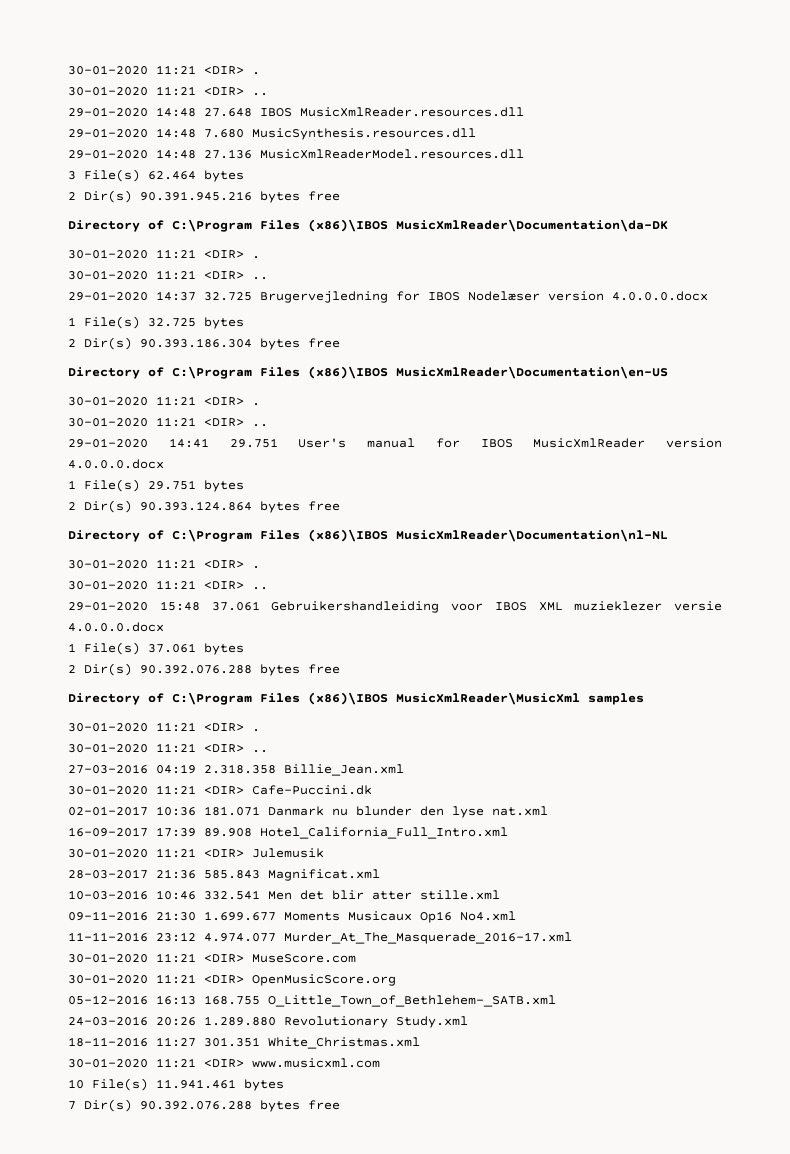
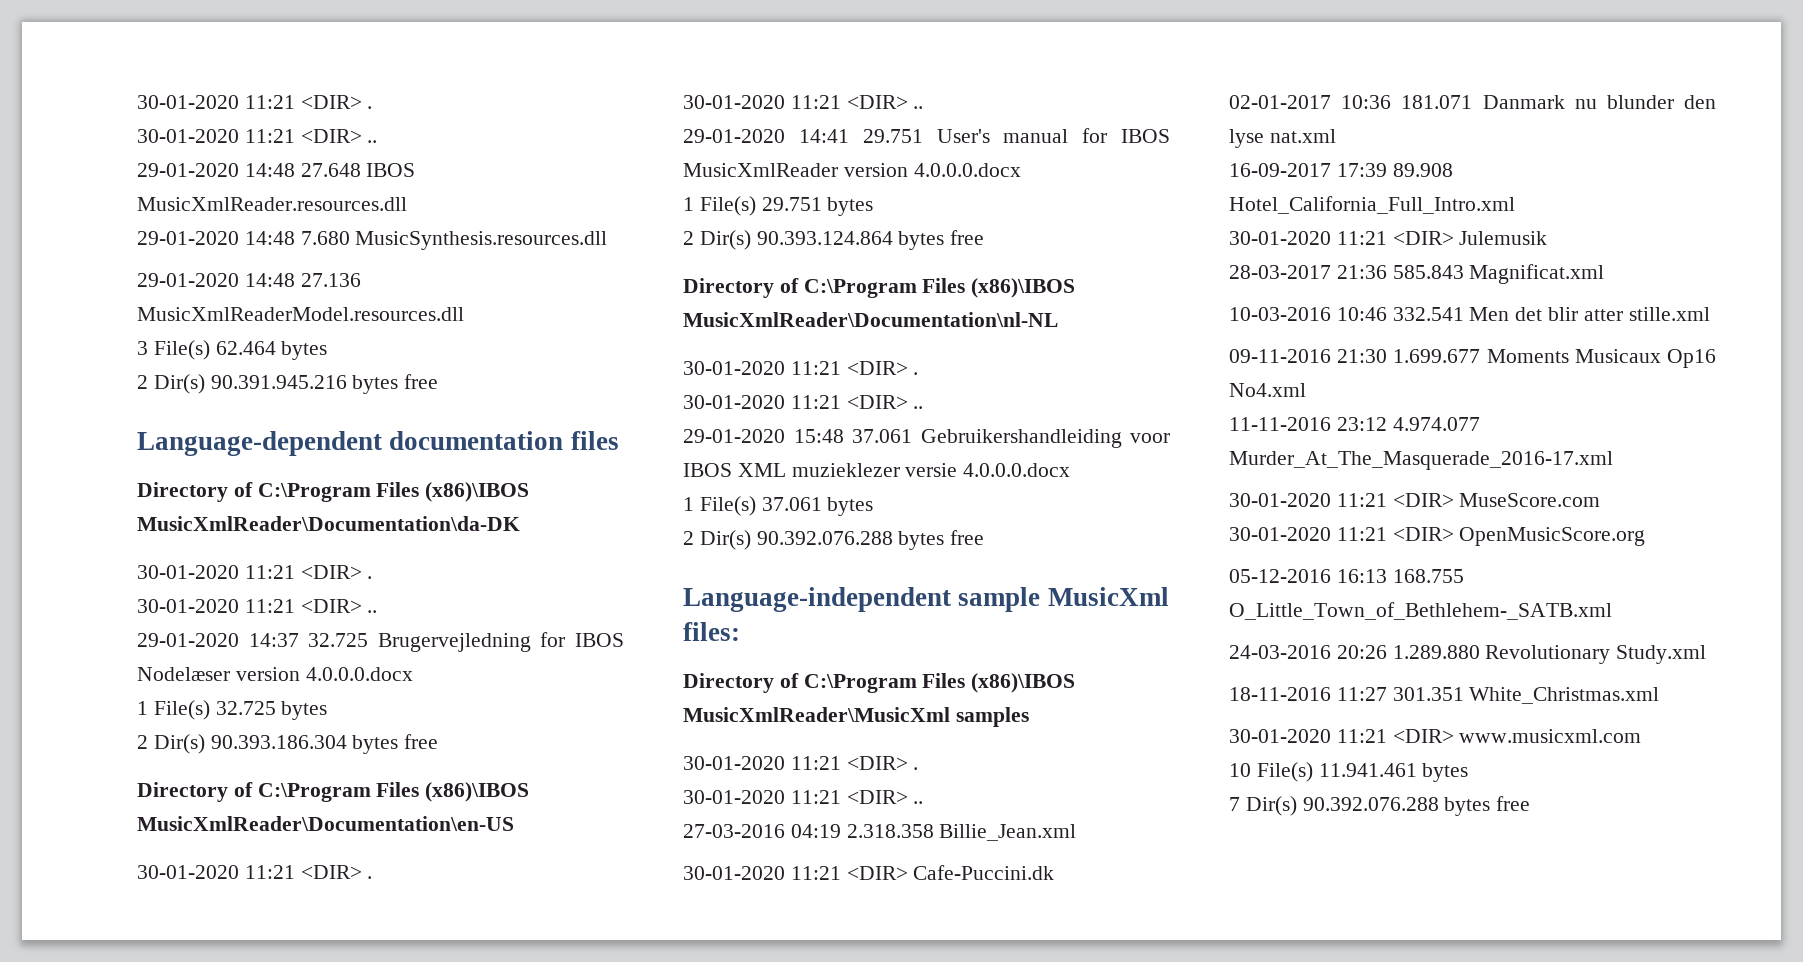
(340, 196) none -> [137,431,619,456] // Language-dependent documentation files
(340, 669) none -> [683,587,1169,612] [683,622,740,641] // Language-independent sample MusicXml files:

